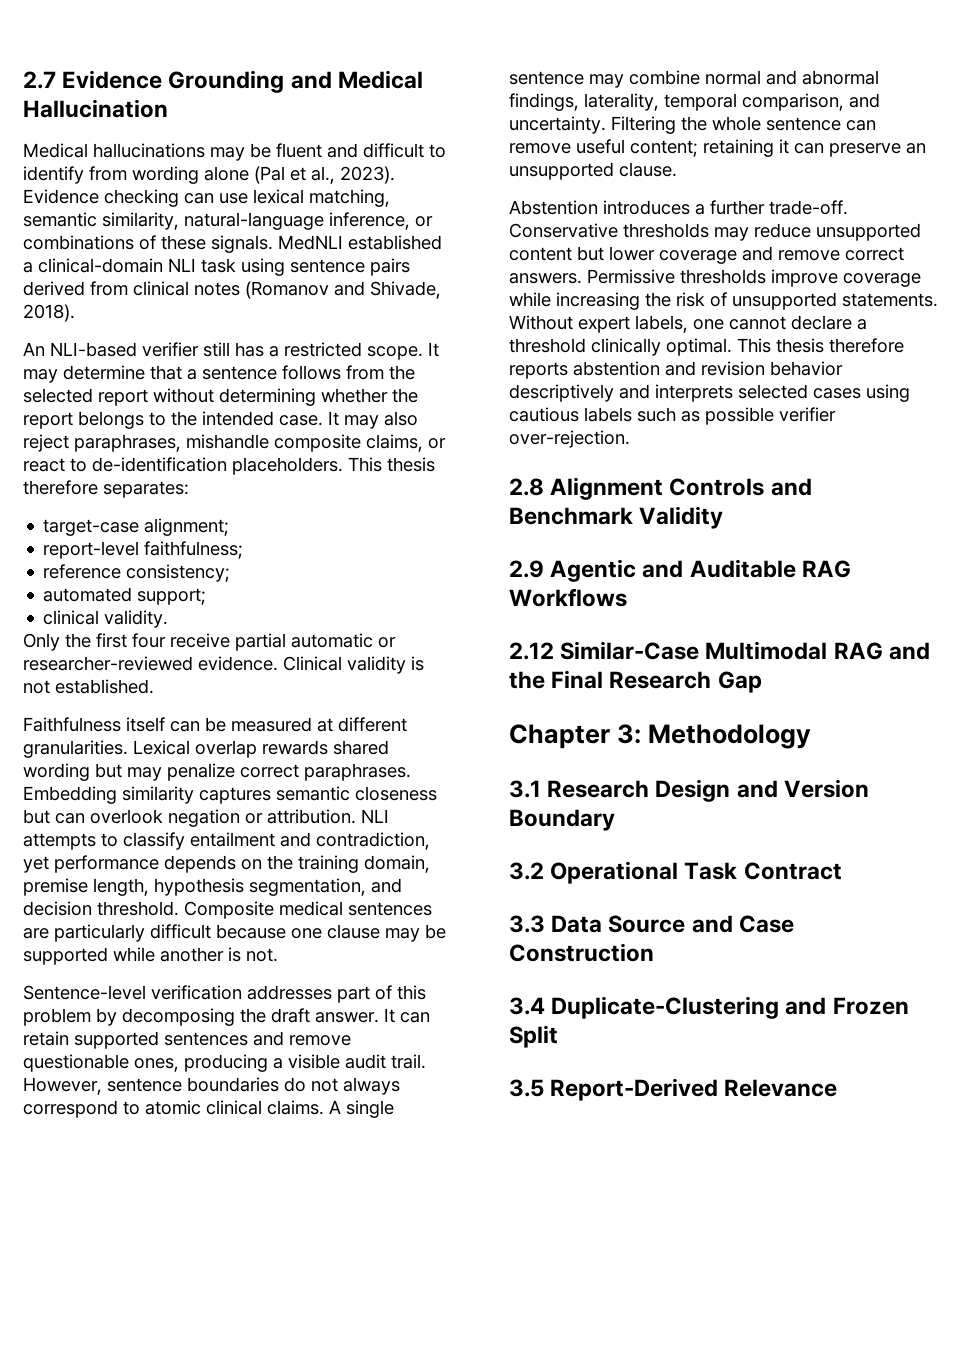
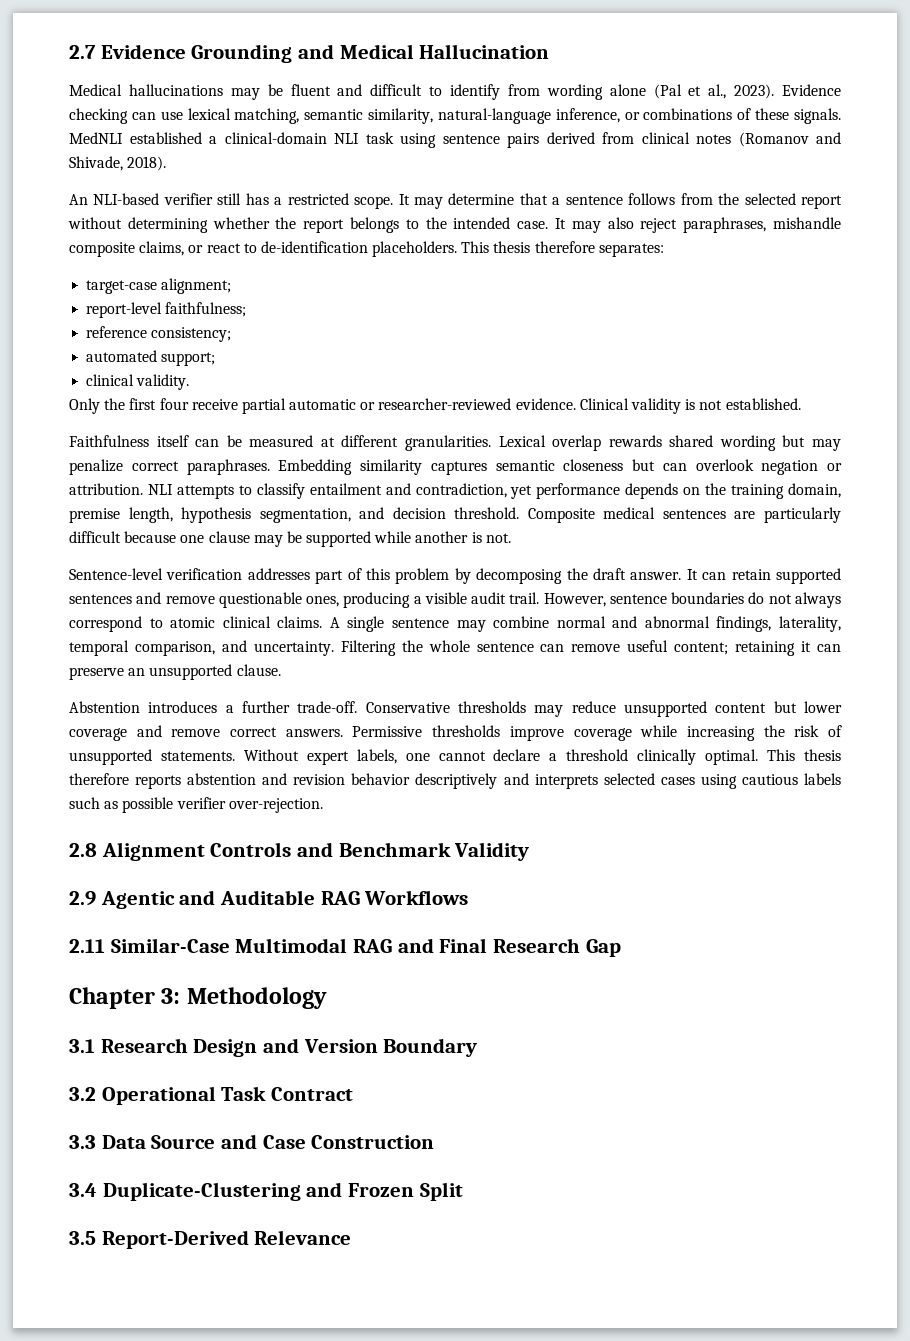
[509,642,554,660] 2.12 -> [69,939,105,953] 2.11
[509,671,545,689] the -> (434, 945) none

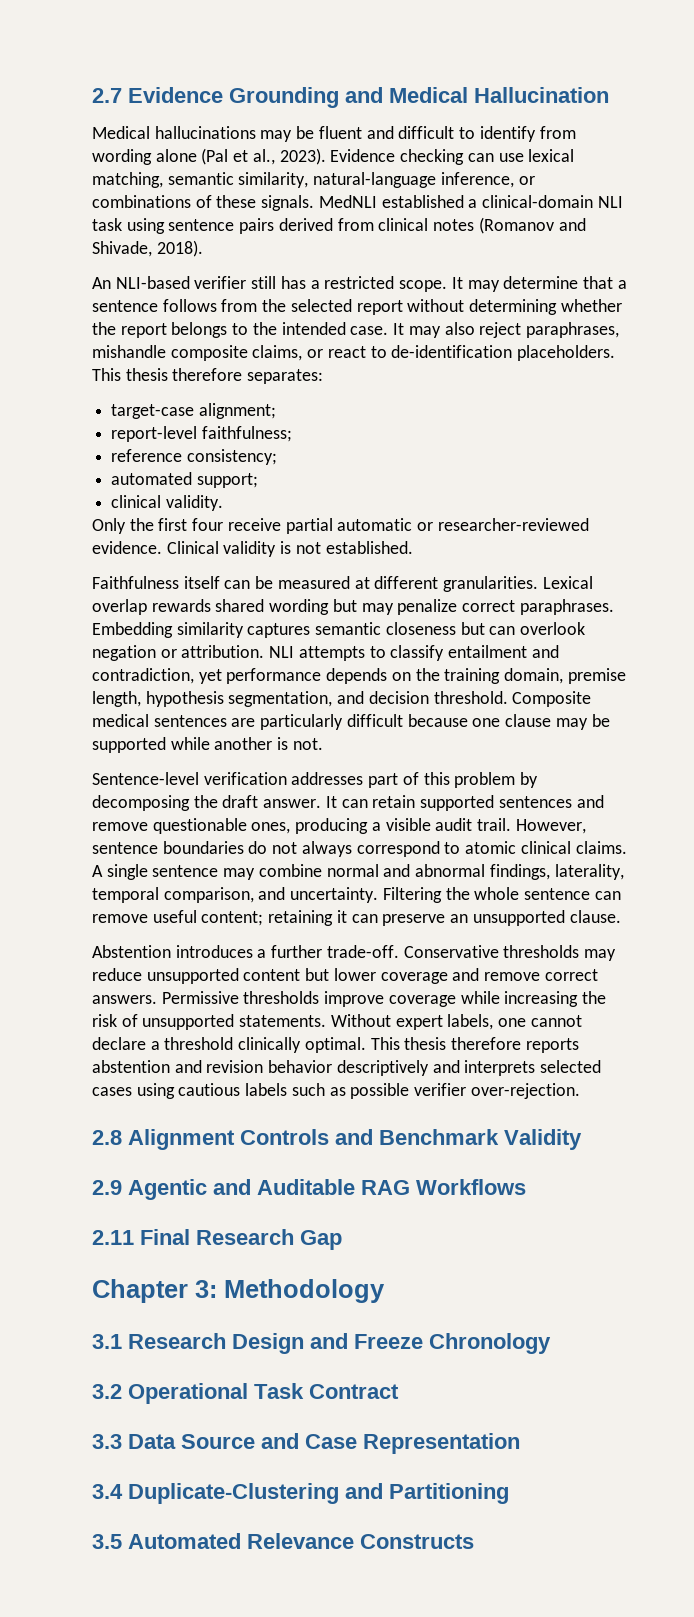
[110,938,434,953] Similar-Case Multimodal RAG and -> (134, 1237) none
[303,1038,478,1057] Version Boundary -> [354,1333,551,1354] Freeze Chronology
[311,1135,435,1149] Construction -> [363,1433,520,1454] Representation
[348,1182,463,1201] Frozen Split -> [389,1483,509,1504] Partitioning
[101,1230,352,1249] Report-Derived Relevance -> [128,1533,474,1549] Automated Relevance Constructs

